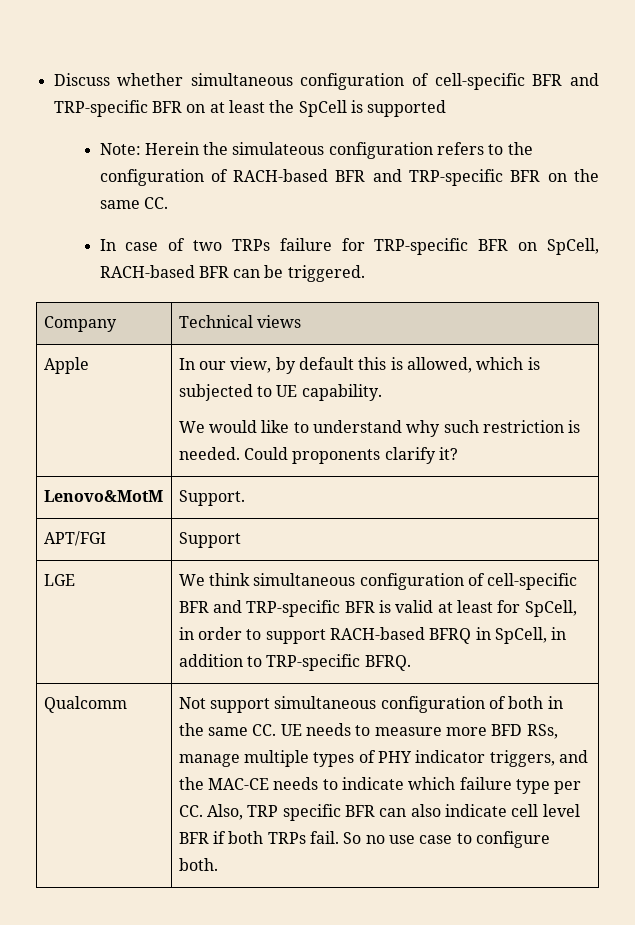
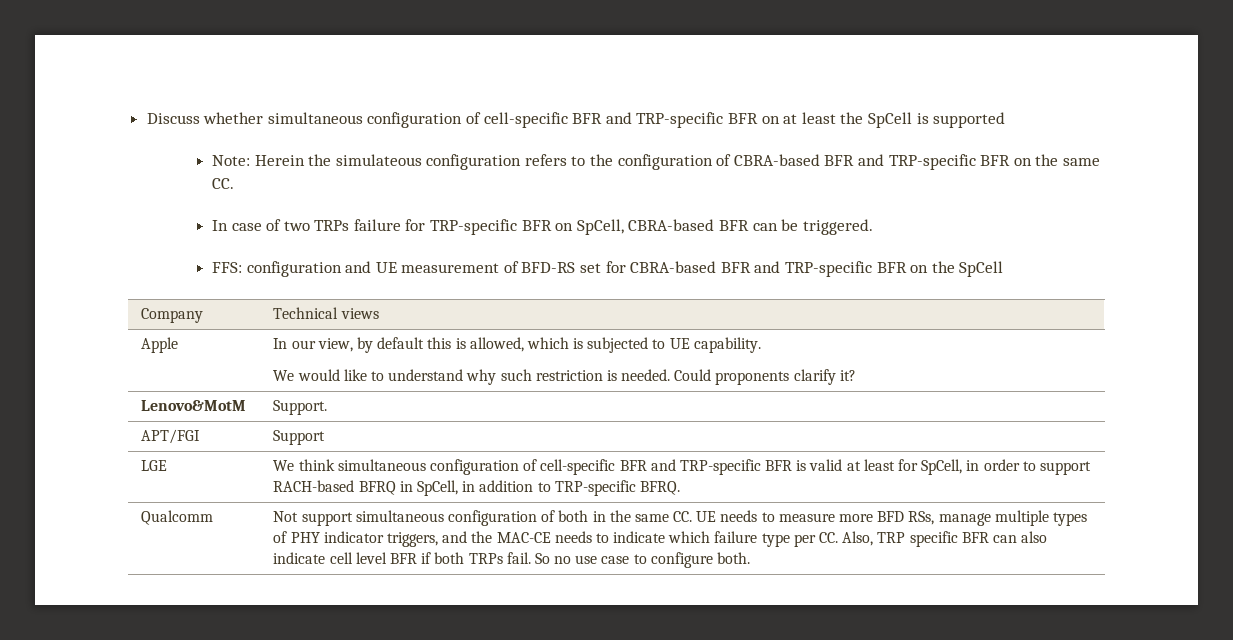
[233,169,329,182] RACH-based -> [733,154,820,166] CBRA-based
[99,265,195,278] RACH-based -> [628,219,715,231] CBRA-based
(365, 273) none -> [211,261,1004,277] // FFS: configuration and UE measurement of BFD-RS set for CBRA-based BFR and TRP-specific BFR on the SpCell

